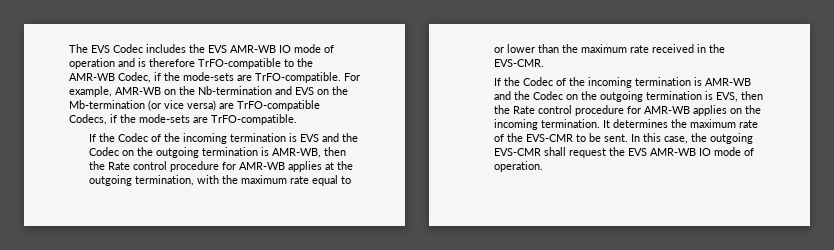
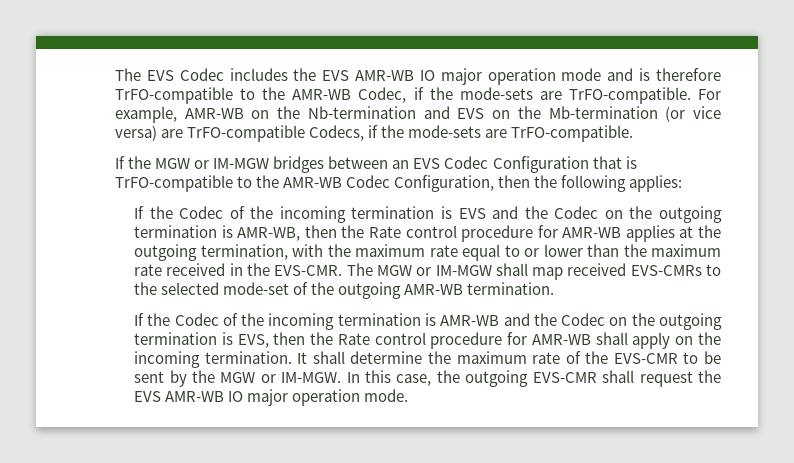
[294,44,334,53] [69,58,115,69] mode of operation -> [440,68,602,85] major operation mode
(297, 119) none -> [115,156,637,173] [115,175,683,192] // If the MGW or IM-MGW bridges between an EVS Codec Configuration that is TrFO-compatible to the AMR-WB Codec Configuration, then the following applies:
(544, 63) none -> [346,263,722,280] [134,282,555,299] The MGW or IM-MGW shall map received EVS-CMRs to the selected mode-set of the outgoing AMR-WB termination.
[692,105,727,116] applies -> [595,332,671,349] shall apply
[612,119,668,128] determines -> [312,351,423,364] shall determine
[603,134,628,142] sent. -> [134,370,342,387] sent by the MGW or IM-MGW.
[713,147,754,156] [493,161,543,172] mode of operation. -> [247,389,409,406] major operation mode.

